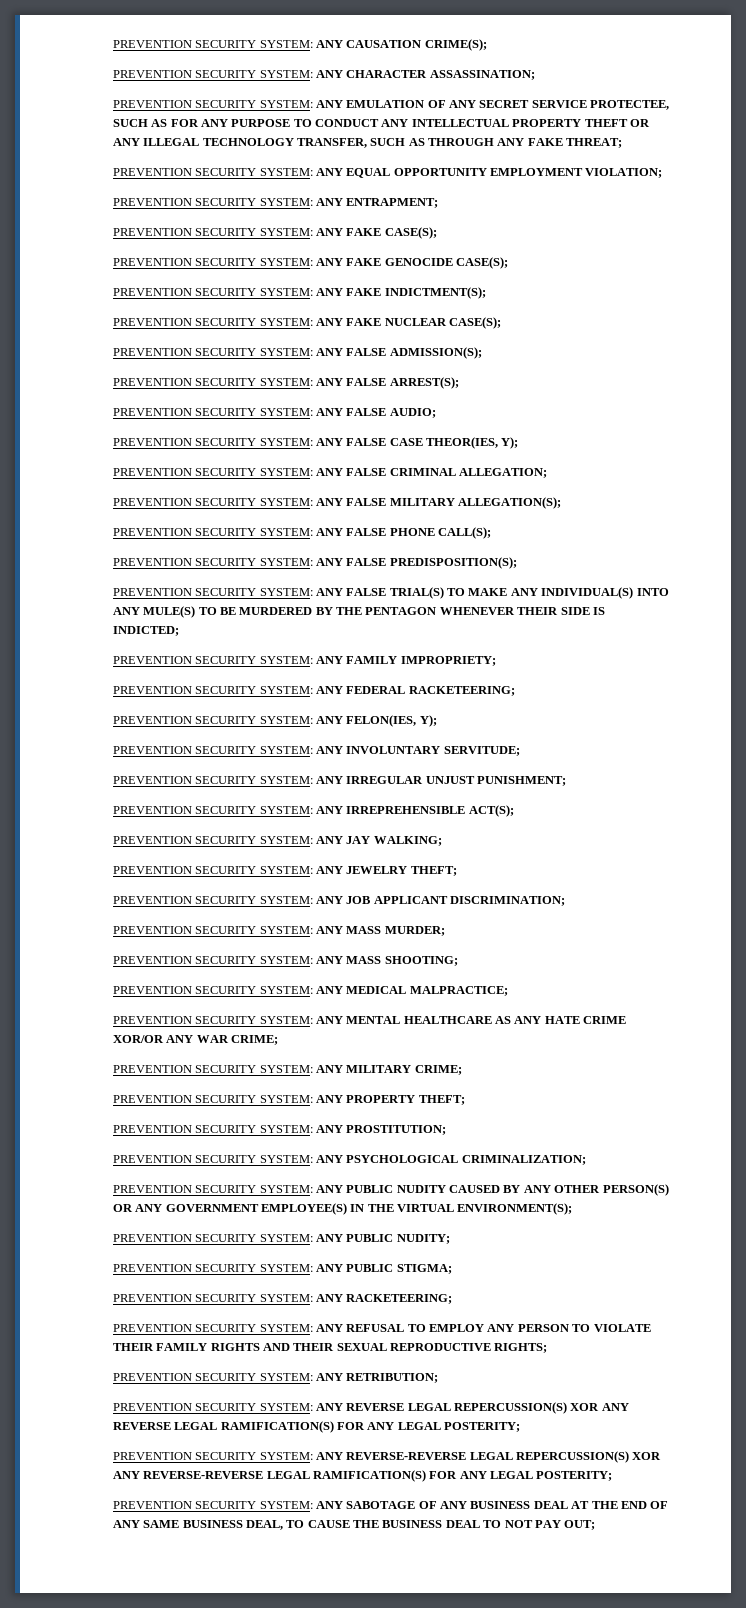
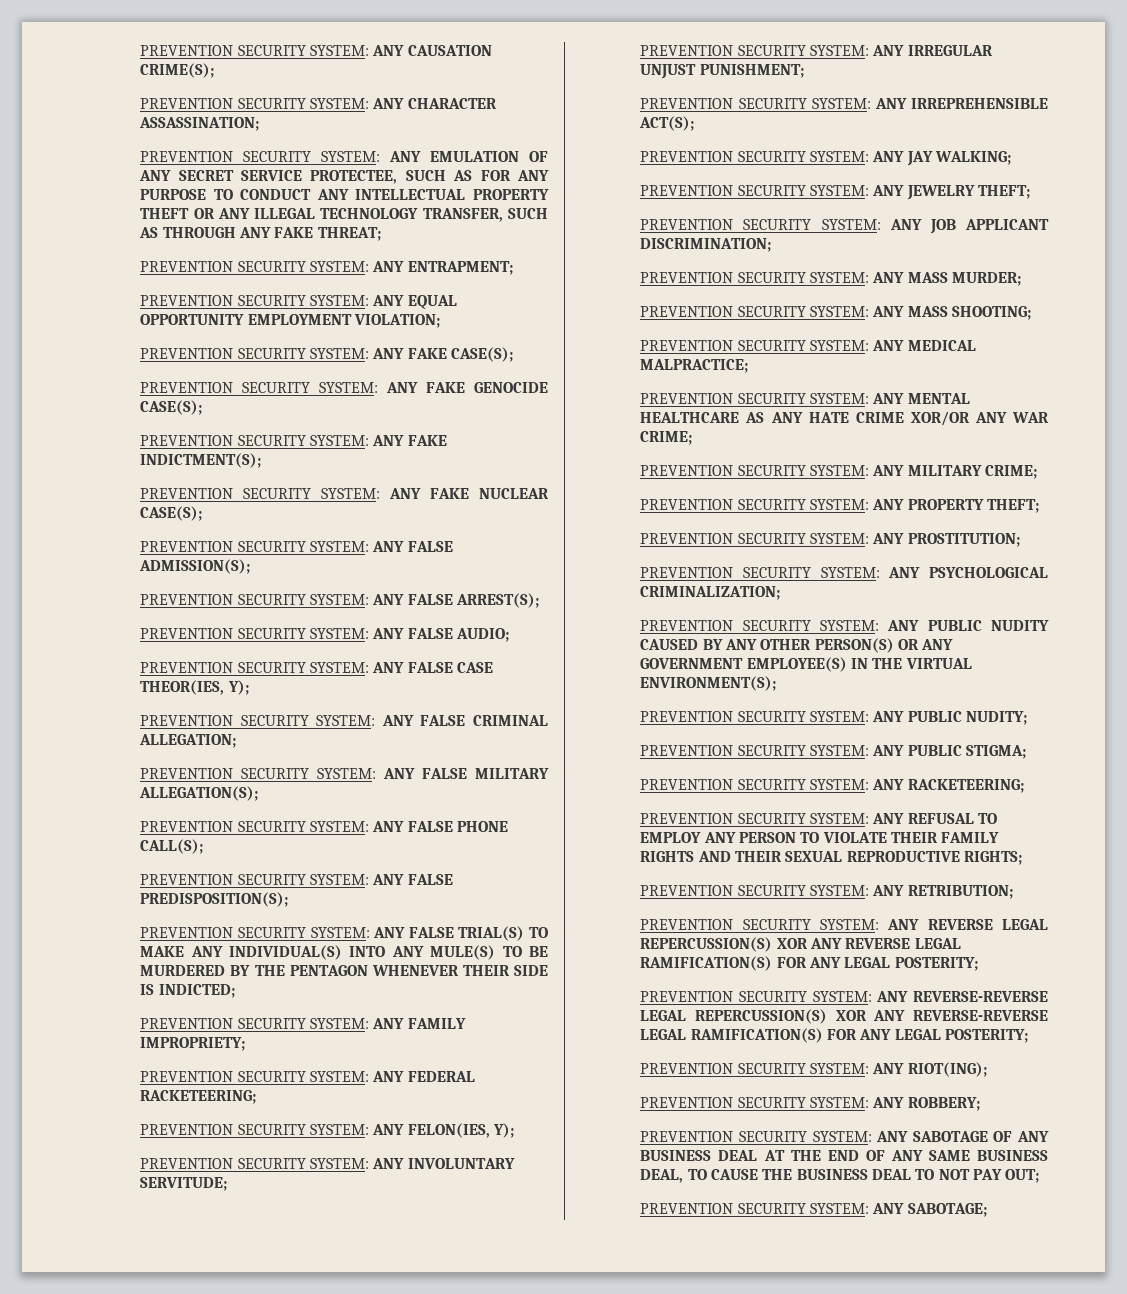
[346,168,663,178] [112,198,439,208] EQUAL OPPORTUNITY EMPLOYMENT VIOLATION; // PREVENTION SECURITY SYSTEM: ANY ENTRAPMENT; -> [407,261,513,275] [140,295,457,309] [140,314,440,328] ENTRAPMENT; // PREVENTION SECURITY SYSTEM: ANY EQUAL OPPORTUNITY EMPLOYMENT VIOLATION;
(613, 1476) none -> [640,1062,987,1077] [640,1097,980,1111] // PREVENTION SECURITY SYSTEM: ANY RIOT(ING); // PREVENTION SECURITY SYSTEM: ANY ROBBERY;
(596, 1525) none -> [640,1203,987,1217] // PREVENTION SECURITY SYSTEM: ANY SABOTAGE;

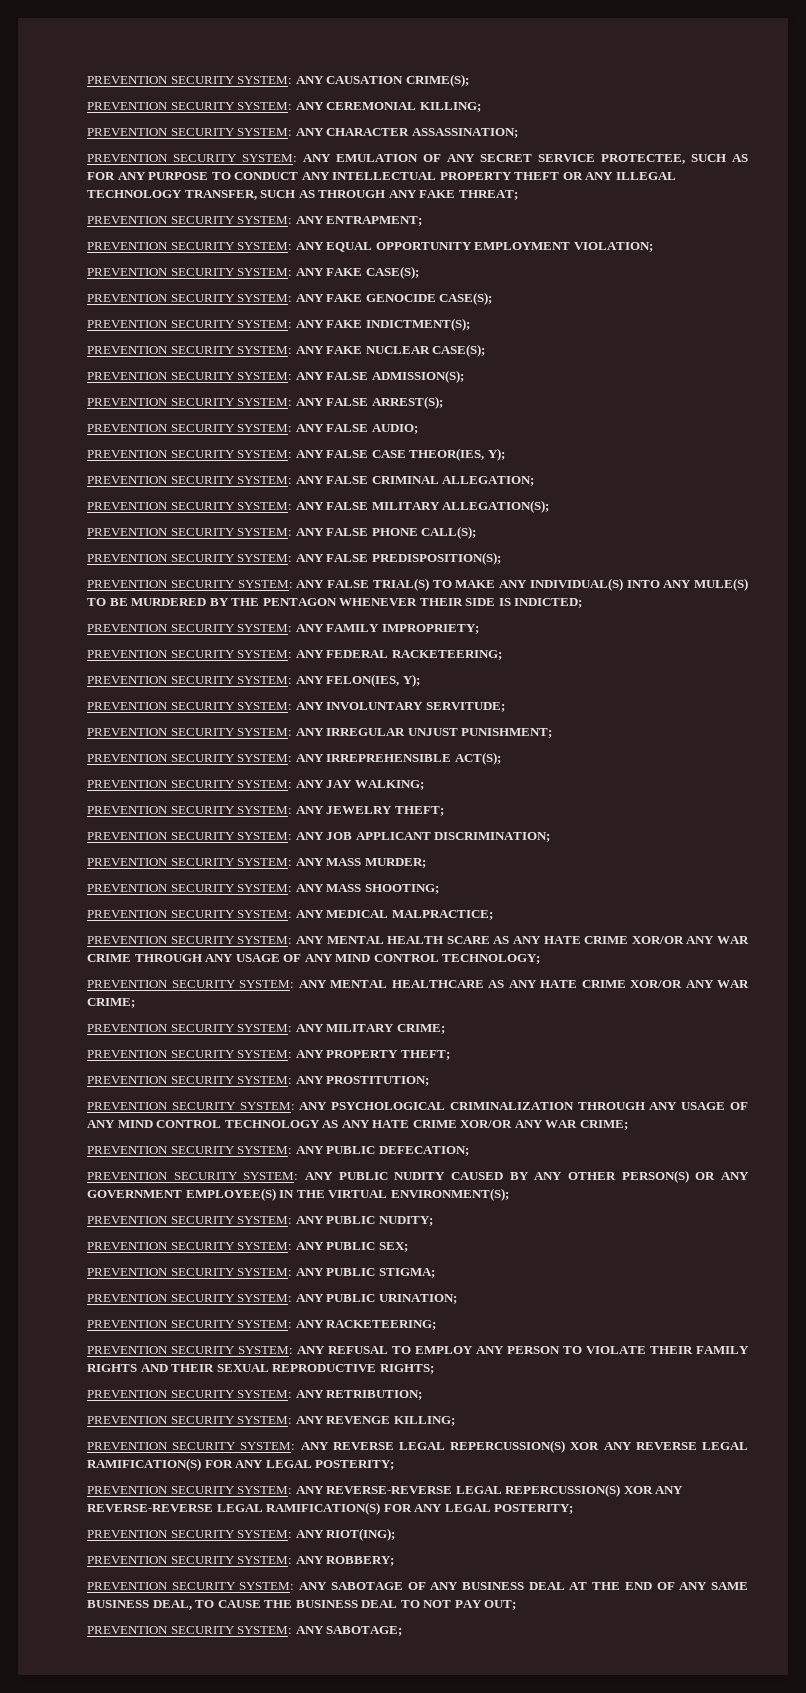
(215, 70) none -> [87,102,481,112] // PREVENTION SECURITY SYSTEM: ANY CEREMONIAL KILLING;
(749, 366) none -> [87,936,749,944] [87,954,541,964] // PREVENTION SECURITY SYSTEM: ANY MENTAL HEALTH SCARE AS ANY HATE CRIME XOR/OR ANY WAR CRIME THROUGH ANY USAGE OF ANY MIND CONTROL TECHNOLOGY;
[640,586,781,600] CRIMINALIZATION; -> [449,1102,748,1110] [87,1120,628,1130] [87,1146,469,1156] CRIMINALIZATION THROUGH ANY USAGE OF ANY MIND CONTROL TECHNOLOGY AS ANY HATE CRIME XOR/OR ANY WAR CRIME; // PREVENTION SECURITY SYSTEM: ANY PUBLIC DEFECATION;
(1027, 718) none -> [87,1242,408,1252] // PREVENTION SECURITY SYSTEM: ANY PUBLIC SEX;
(1026, 752) none -> [87,1294,457,1304] // PREVENTION SECURITY SYSTEM: ANY PUBLIC URINATION;
(1013, 892) none -> [87,1416,455,1426] // PREVENTION SECURITY SYSTEM: ANY REVENGE KILLING;

